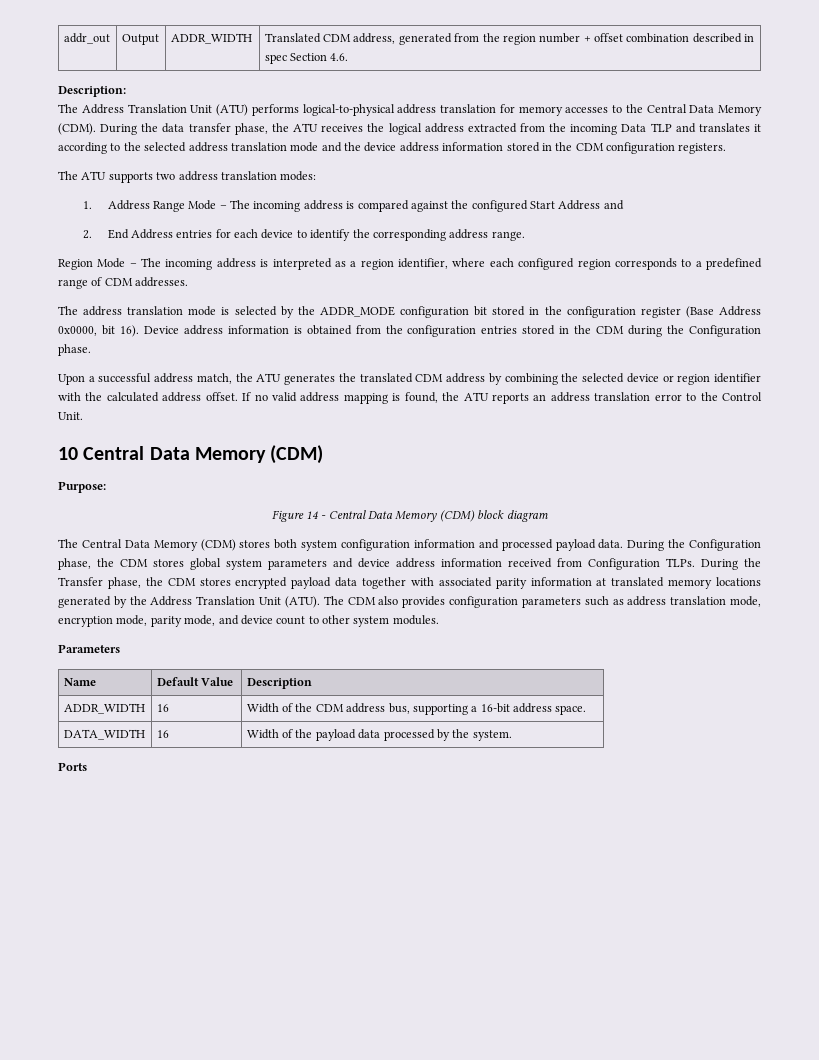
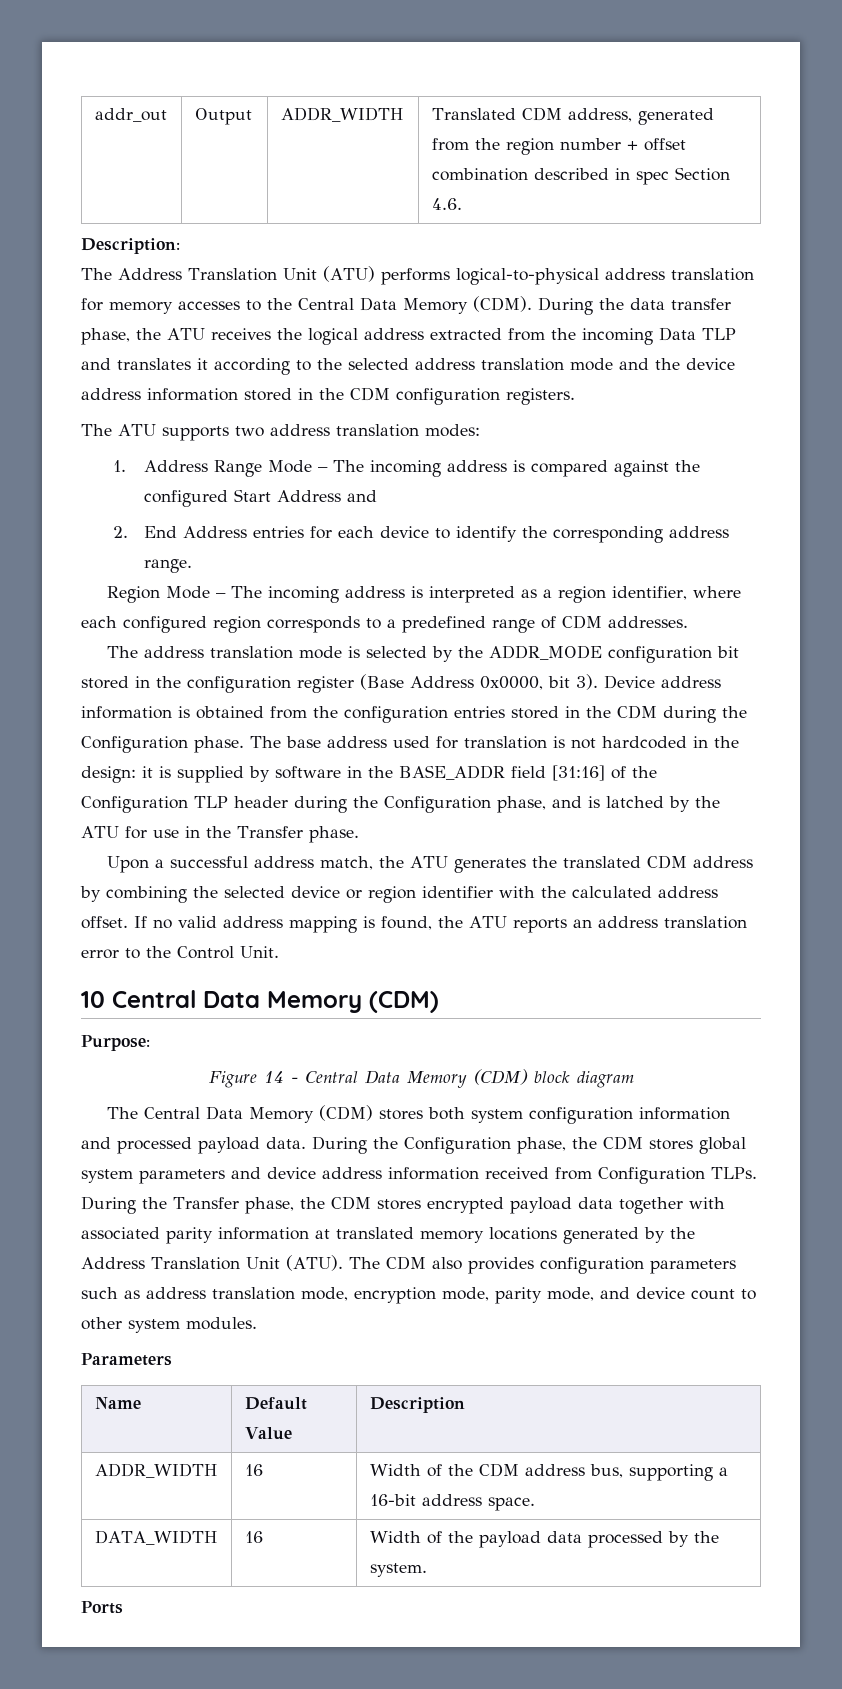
[119,325,139,337] 16). -> [576,674,598,690] 3).
(91, 350) none -> [250,736,739,749] [81,765,657,783] [81,796,720,813] [81,826,359,843] The base address used for translation is not hardcoded in the design: it is supplied by software in the BASE_ADDR field [31:16] of the Configuration TLP header during the Configuration phase, and is latched by the ATU for use in the Transfer phase.

